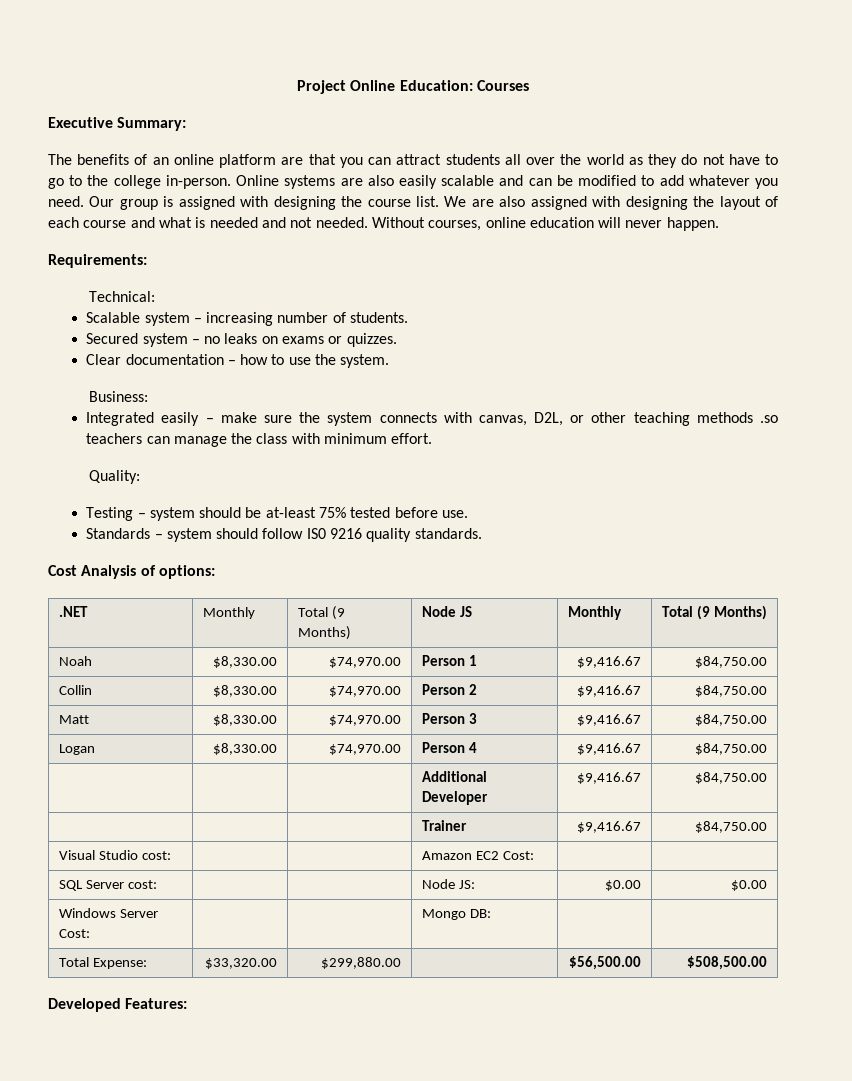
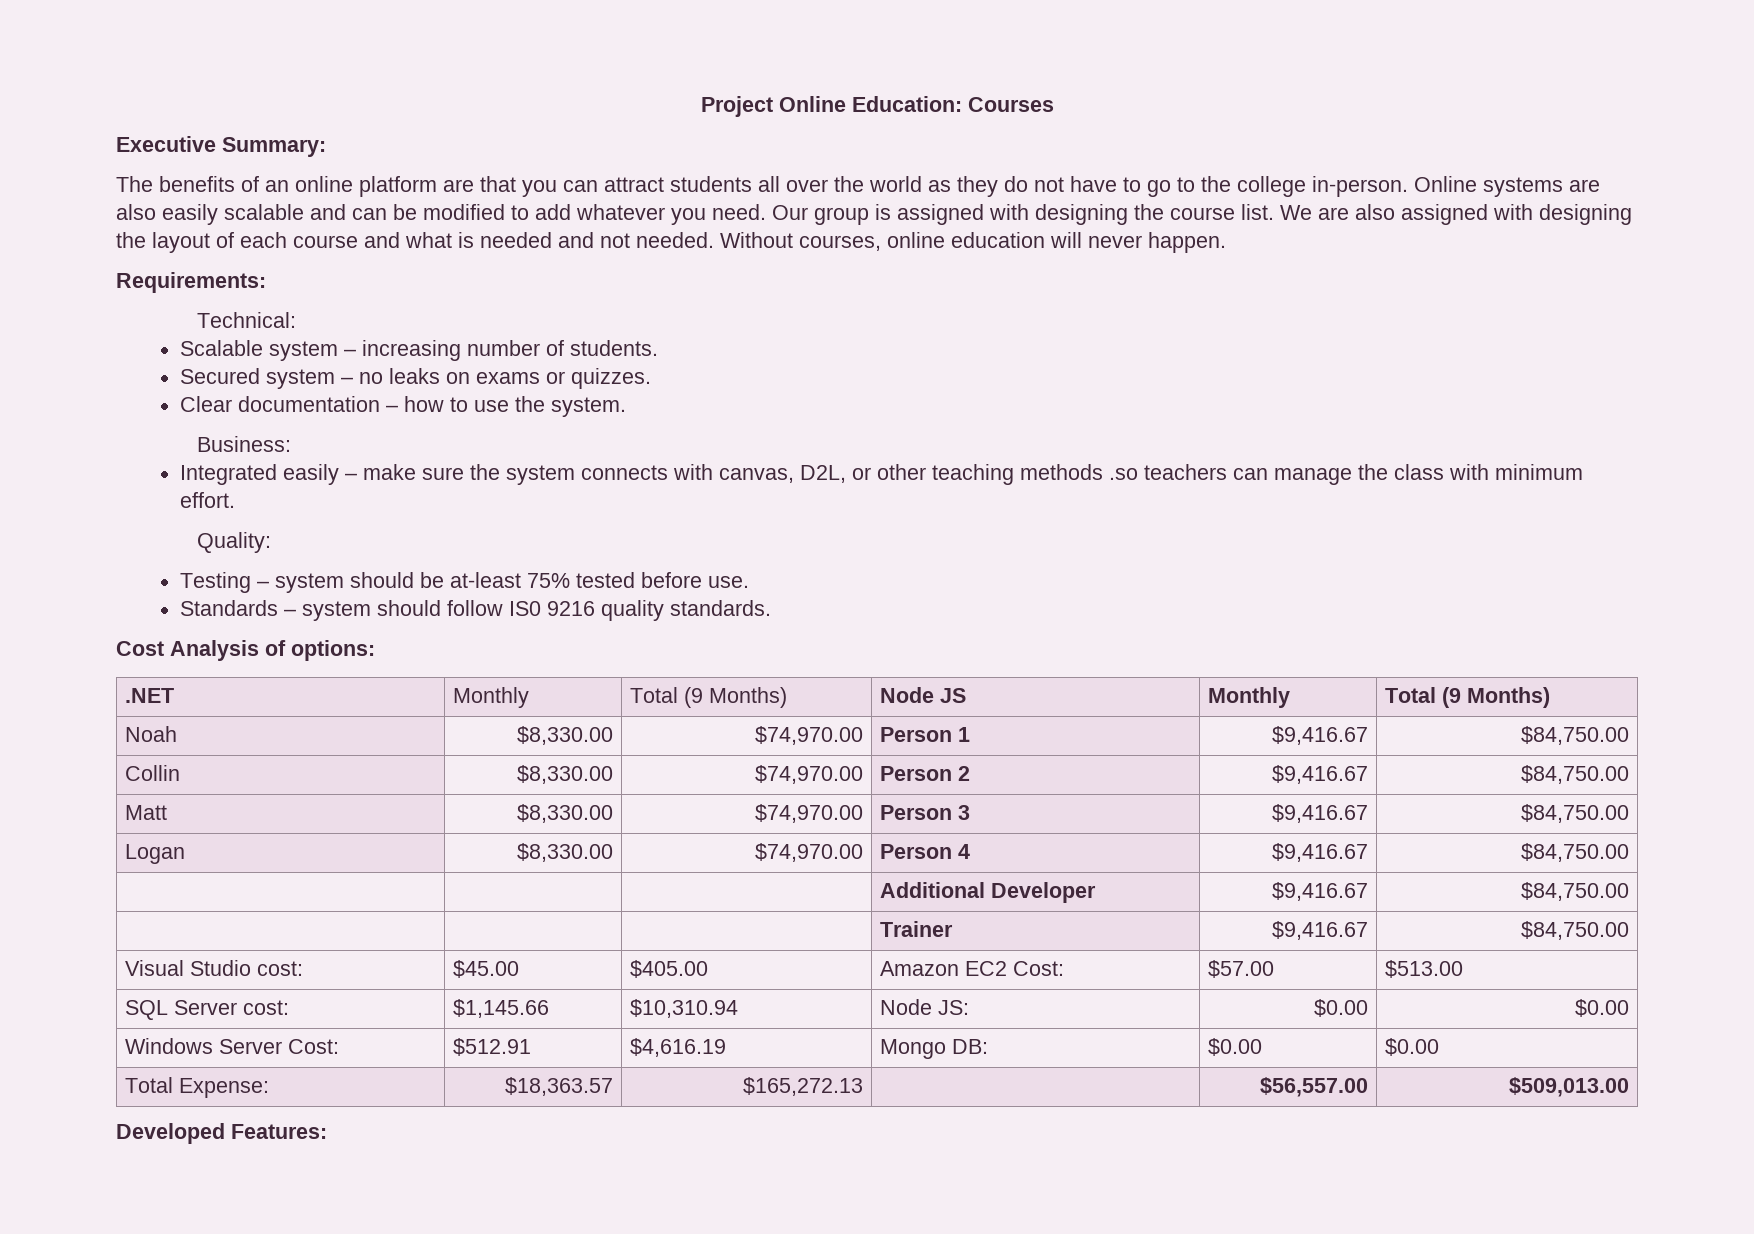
(171, 855) | -> [453,960,520,978] [630,960,709,978] $45.00 | $405.00
(534, 855) | -> [1208,960,1275,978] [1385,960,1464,978] $57.00 | $513.00
(157, 884) | -> [453,999,550,1018] [630,999,739,1018] $1,145.66 | $10,310.94
(90, 933) | -> [453,1038,532,1056] [630,1038,727,1057] $512.91 | $4,616.19
(491, 913) | -> [1208,1038,1263,1056] [1385,1038,1440,1056] $0.00 | $0.00
[205,958,278,969] [321,957,402,969] [569,956,642,970] [687,956,768,970] $33,320.00 | $299,880.00 | | $56,500.00 | $508,500.00 -> [504,1077,613,1096] [742,1077,863,1096] [1259,1077,1368,1097] [1508,1077,1629,1097] $18,363.57 | $165,272.13 | | $56,557.00 | $509,013.00

